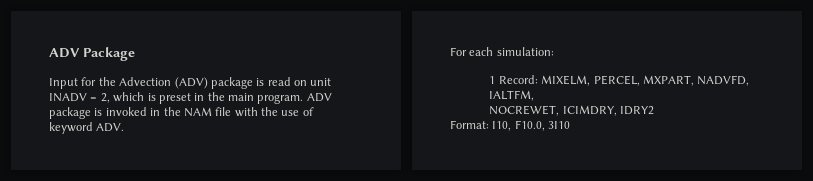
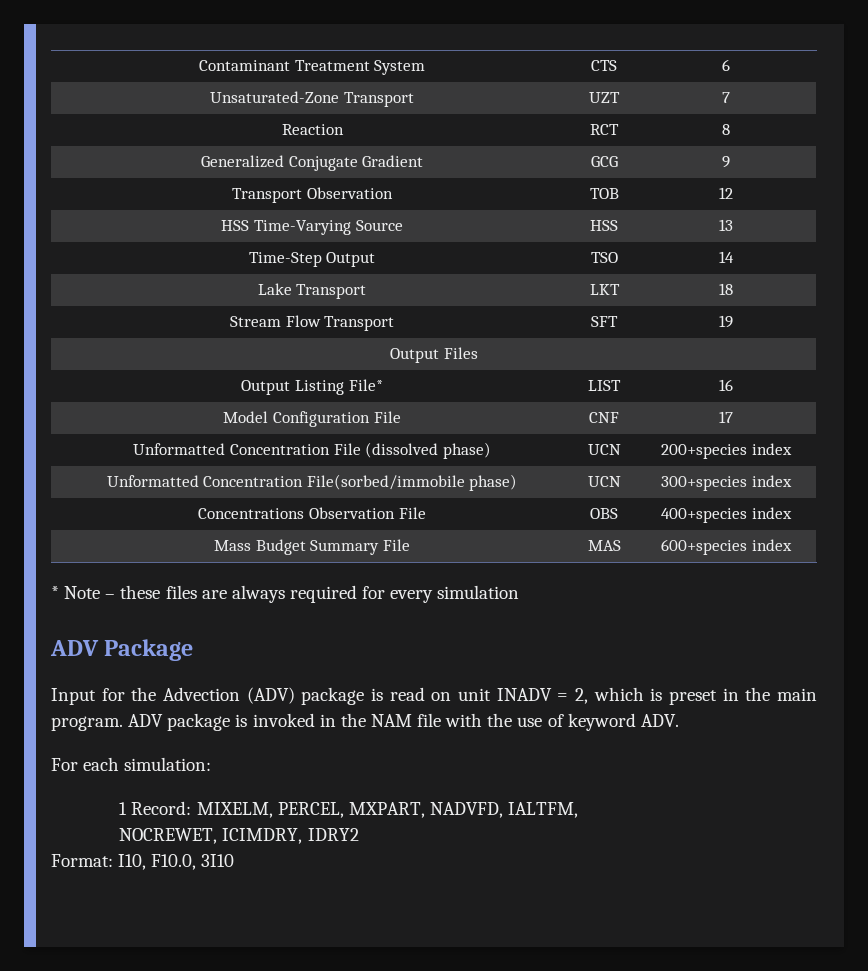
(49, 53) none -> [198,60,426,75] [591,60,617,71] [722,59,730,71] [210,91,414,107] [589,92,620,103] [722,92,730,103] [281,124,344,135] [590,124,619,135] [722,124,730,135] [200,155,424,171] [590,156,618,167] [722,156,730,168] [232,187,393,203] [589,188,619,199] [719,187,733,199] [221,220,403,235] [590,220,618,231] [719,219,733,231] [248,252,376,267] [590,252,618,263] [719,251,734,263] [257,283,367,299] [589,284,620,295] [719,283,733,295] [229,315,395,331] [591,316,618,327] [719,315,733,328] [390,347,478,363] [241,379,383,395] [588,380,621,391] [719,379,733,391] [223,411,401,427] [589,412,619,423] [719,411,733,423] [133,442,491,459] [587,444,621,455] [661,443,792,459] [106,474,518,491] [587,476,621,487] [661,475,792,491] [198,507,426,519] [590,508,618,519] [661,507,792,523] [214,539,410,555] [587,540,621,551] [661,539,792,555] [51,585,520,603] Contaminant Treatment System | CTS | 6 // Unsaturated-Zone Transport | UZT | 7 // Reaction | RCT | 8 // Generalized Conjugate Gradient | GCG | 9 // Transport Observation | TOB | 12 // HSS Time-Varying Source | HSS | 13 // Time-Step Output | TSO | 14 // Lake Transport | LKT | 18 // Stream Flow Transport | SFT | 19 // Output Files // Output Listing File* | LIST | 16 // Model Configuration File | CNF | 17 // Unformatted Concentration File (dissolved phase) | UCN | 200+species index // Unformatted Concentration File(sorbed/immobile phase) | UCN | 300+species index // Concentrations Observation File | OBS | 400+species index // Mass Budget Summary File | MAS | 600+species index // * Note – these files are always required for every simulation //

